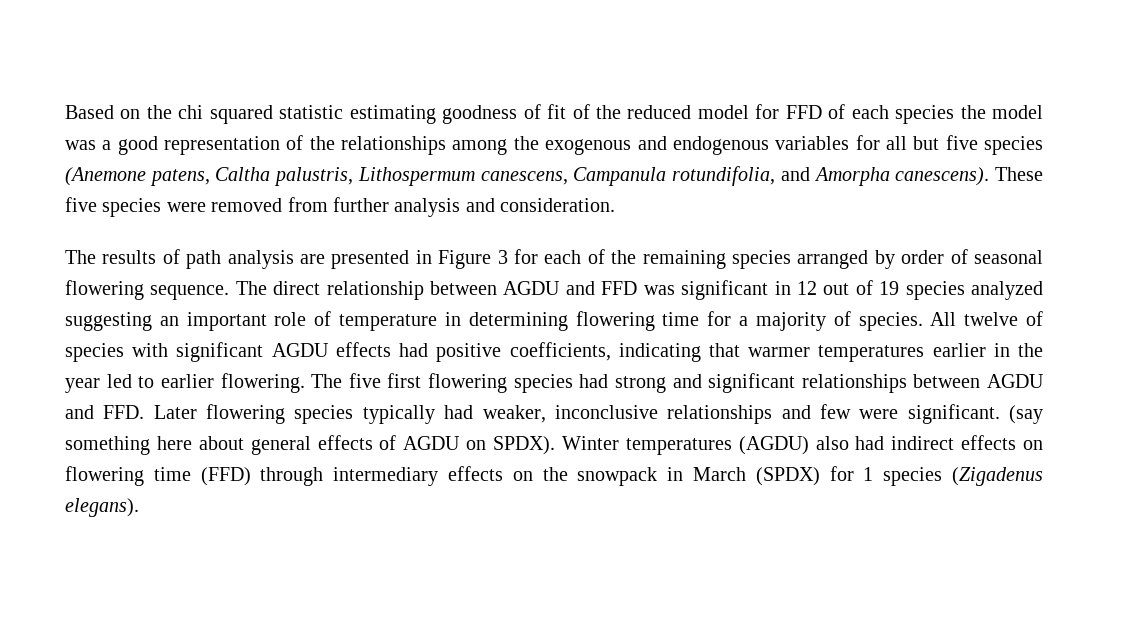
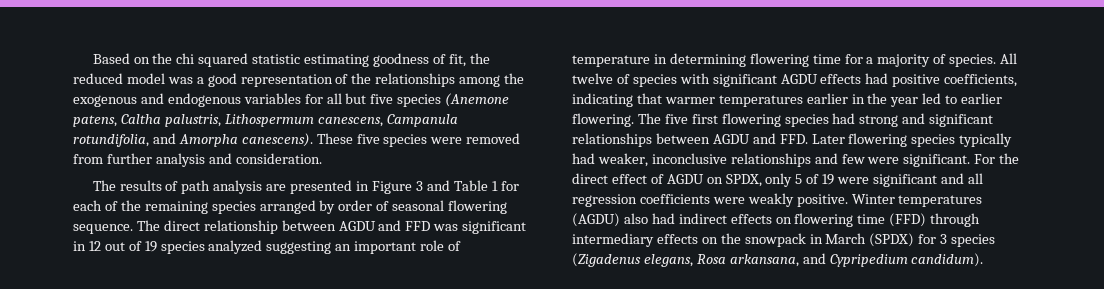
[547,104,590,119] fit of -> [448,54,466,67] fit,
[755,104,1044,124] for FFD of each species the model -> (165, 78) none
(508, 257) none -> [426,180,498,191] and Table 1
[1009,405,1043,424] [65,435,555,455] (say something here about general effects of AGDU on SPDX). -> [974,153,1020,164] [572,173,983,187] [572,193,848,207] For the direct effect of AGDU on SPDX, only 5 of 19 were significant and all regression coefficients were weakly positive.
[863,467,874,481] 1 -> [940,234,948,244] 3
[65,498,139,517] elegans). -> [643,253,984,267] elegans, Rosa arkansana, and Cypripedium candidum).

